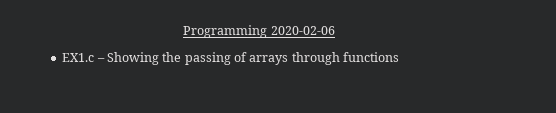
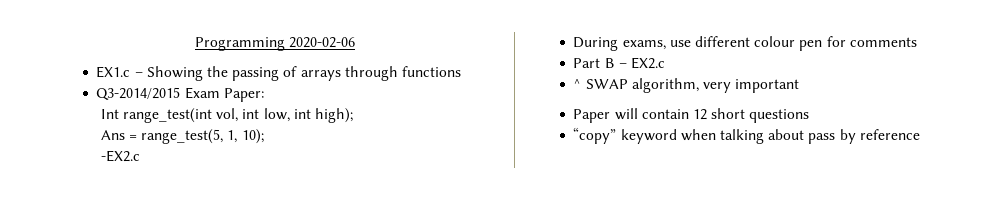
(400, 57) none -> [96,87,264,102] [100,108,353,123] [100,129,264,144] [100,150,140,162] [573,36,917,51] [573,57,666,69] [573,78,800,93] [573,108,810,123] [573,127,920,144] // Q3-2014/2015 Exam Paper: // Int range_test(int vol, int low, int high); // Ans = range_test(5, 1, 10); // -EX2.c // During exams, use different colour pen for comments // Part B – EX2.c // ^ SWAP algorithm, very important // Paper will contain 12 short questions // “copy” keyword when talking about pass by reference

